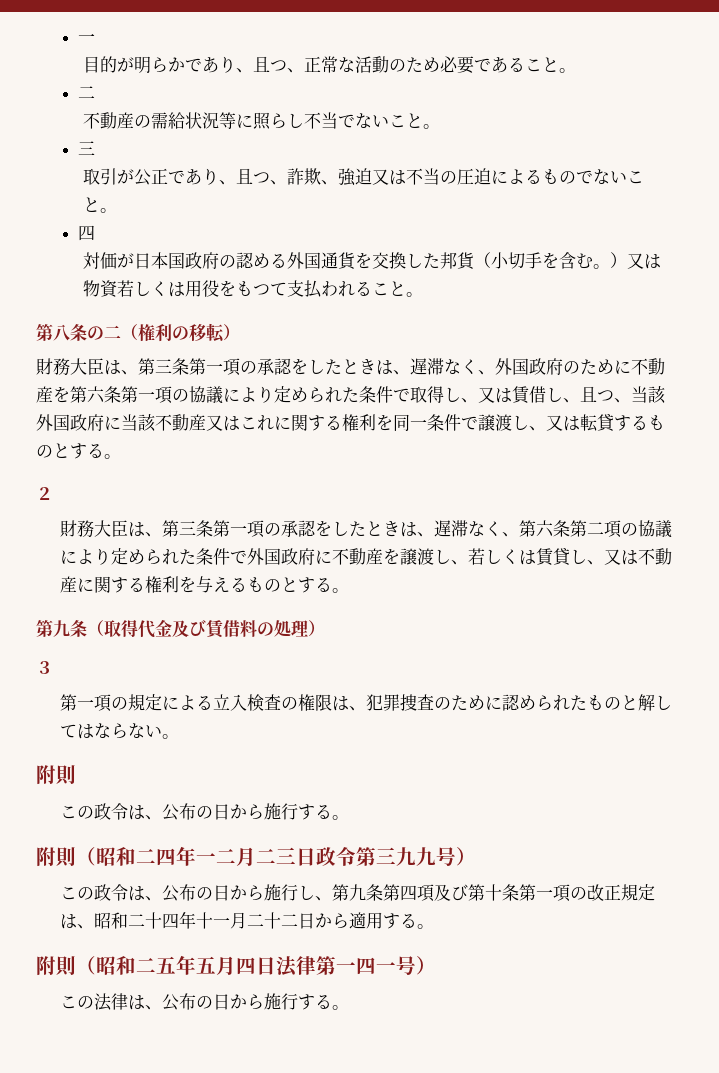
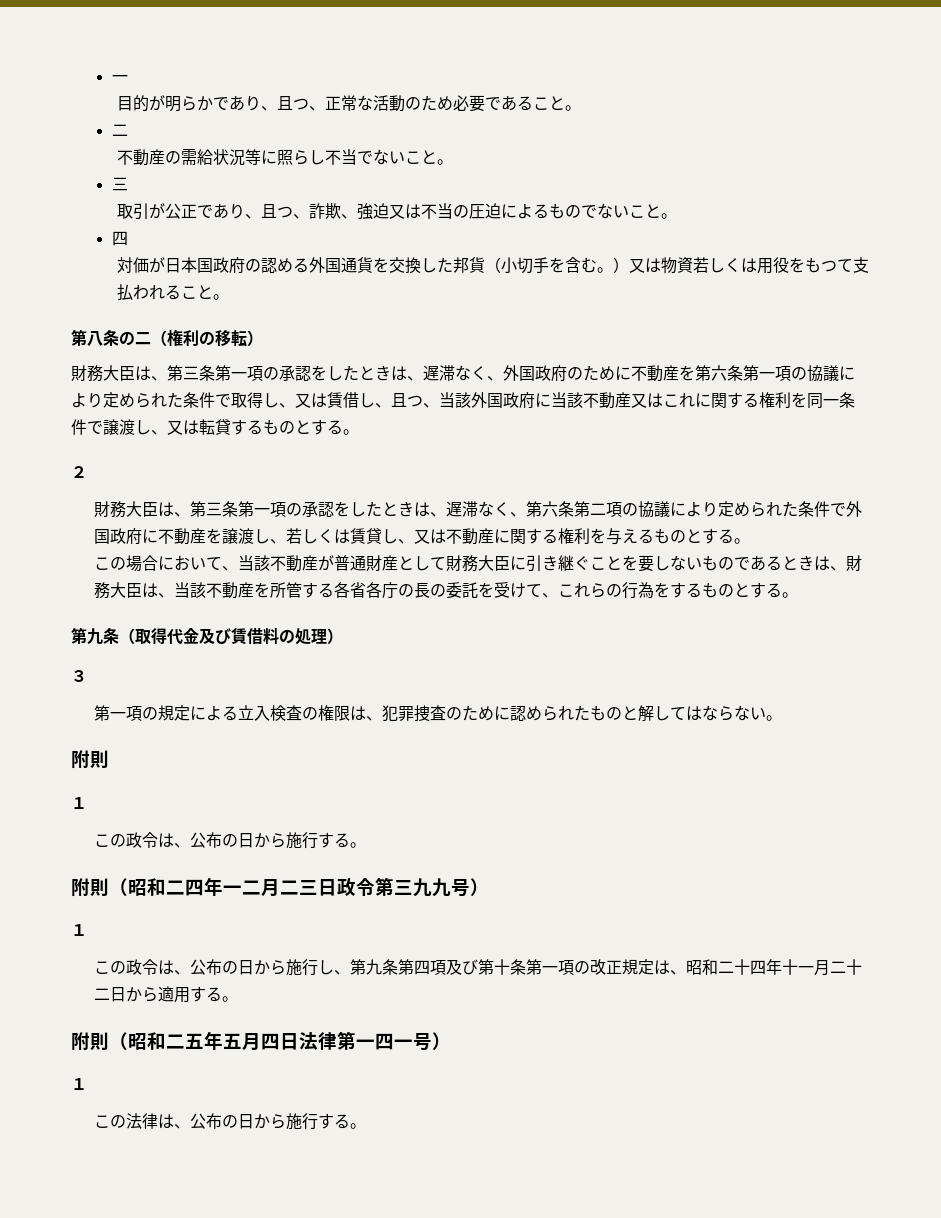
(349, 590) none -> [94,555,863,572] [94,582,799,599] // この場合において、当該不動産が普通財産として財務大臣に引き継ぐことを要しないものであるときは、財務大臣は、当該不動産を所管する各省各庁の長の委託を受けて、これらの行為をするものとする。
(76, 775) none -> [71,797,87,809] // １
(476, 856) none -> [71,924,87,936] // １
(436, 965) none -> [71,1078,87,1090] // １

